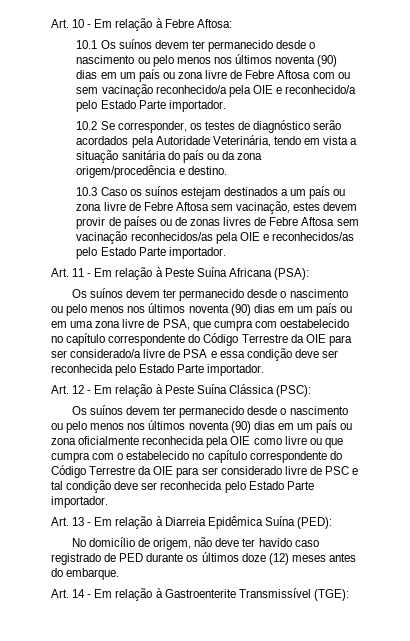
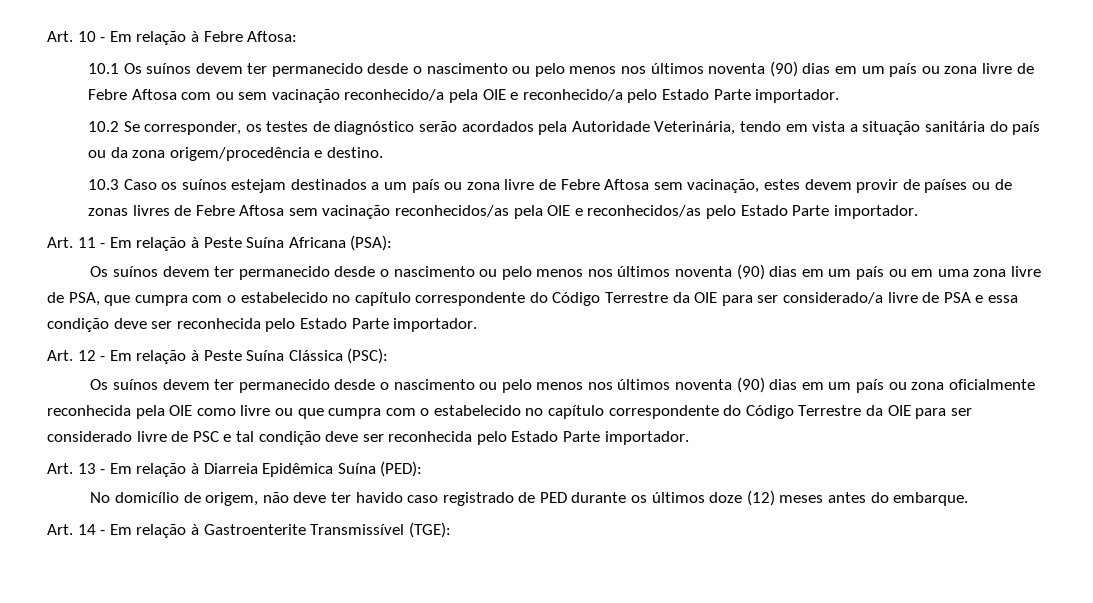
[279,319,349,328] oestabelecido -> [226,292,328,303] o estabelecido

